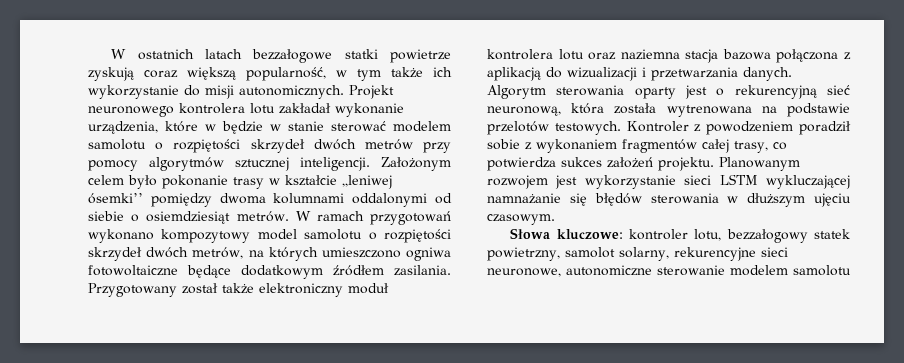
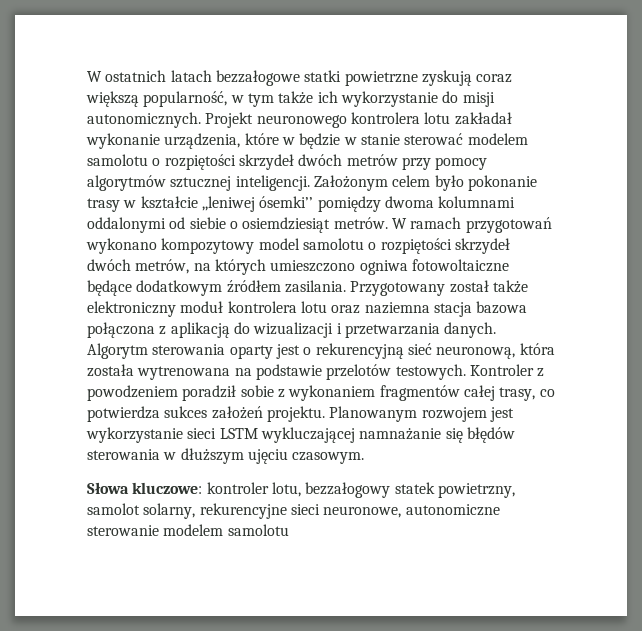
[390,49,451,63] powietrze -> [344,71,418,86] powietrzne

